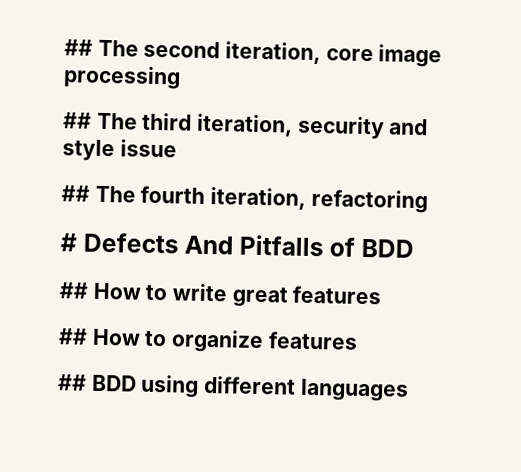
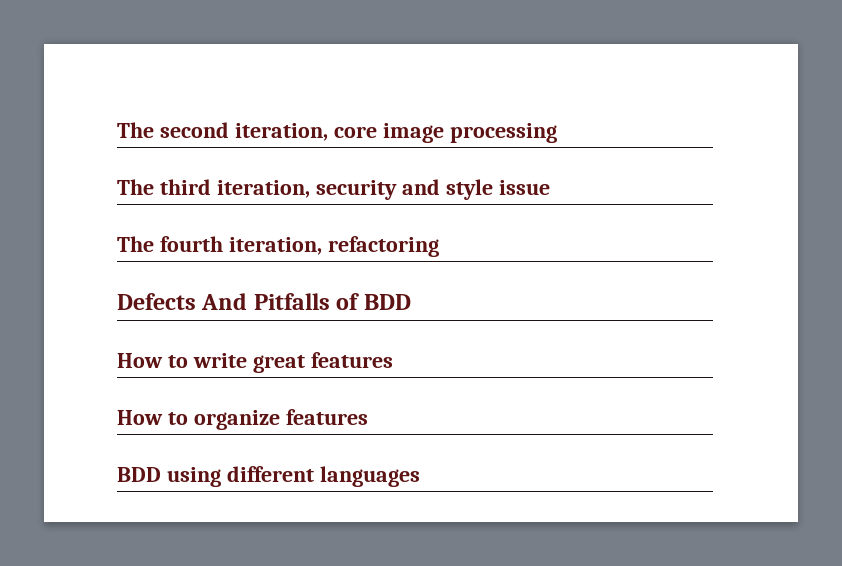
[64,39,93,56] ## -> (117, 130) none
[63,112,92,129] ## -> (557, 133) none
[61,185,90,202] ## -> (550, 187) none
[60,233,78,252] # -> (439, 246) none
[59,282,89,299] ## -> (411, 302) none
[58,328,88,345] ## -> (393, 360) none
[58,374,87,391] ## -> (368, 417) none

